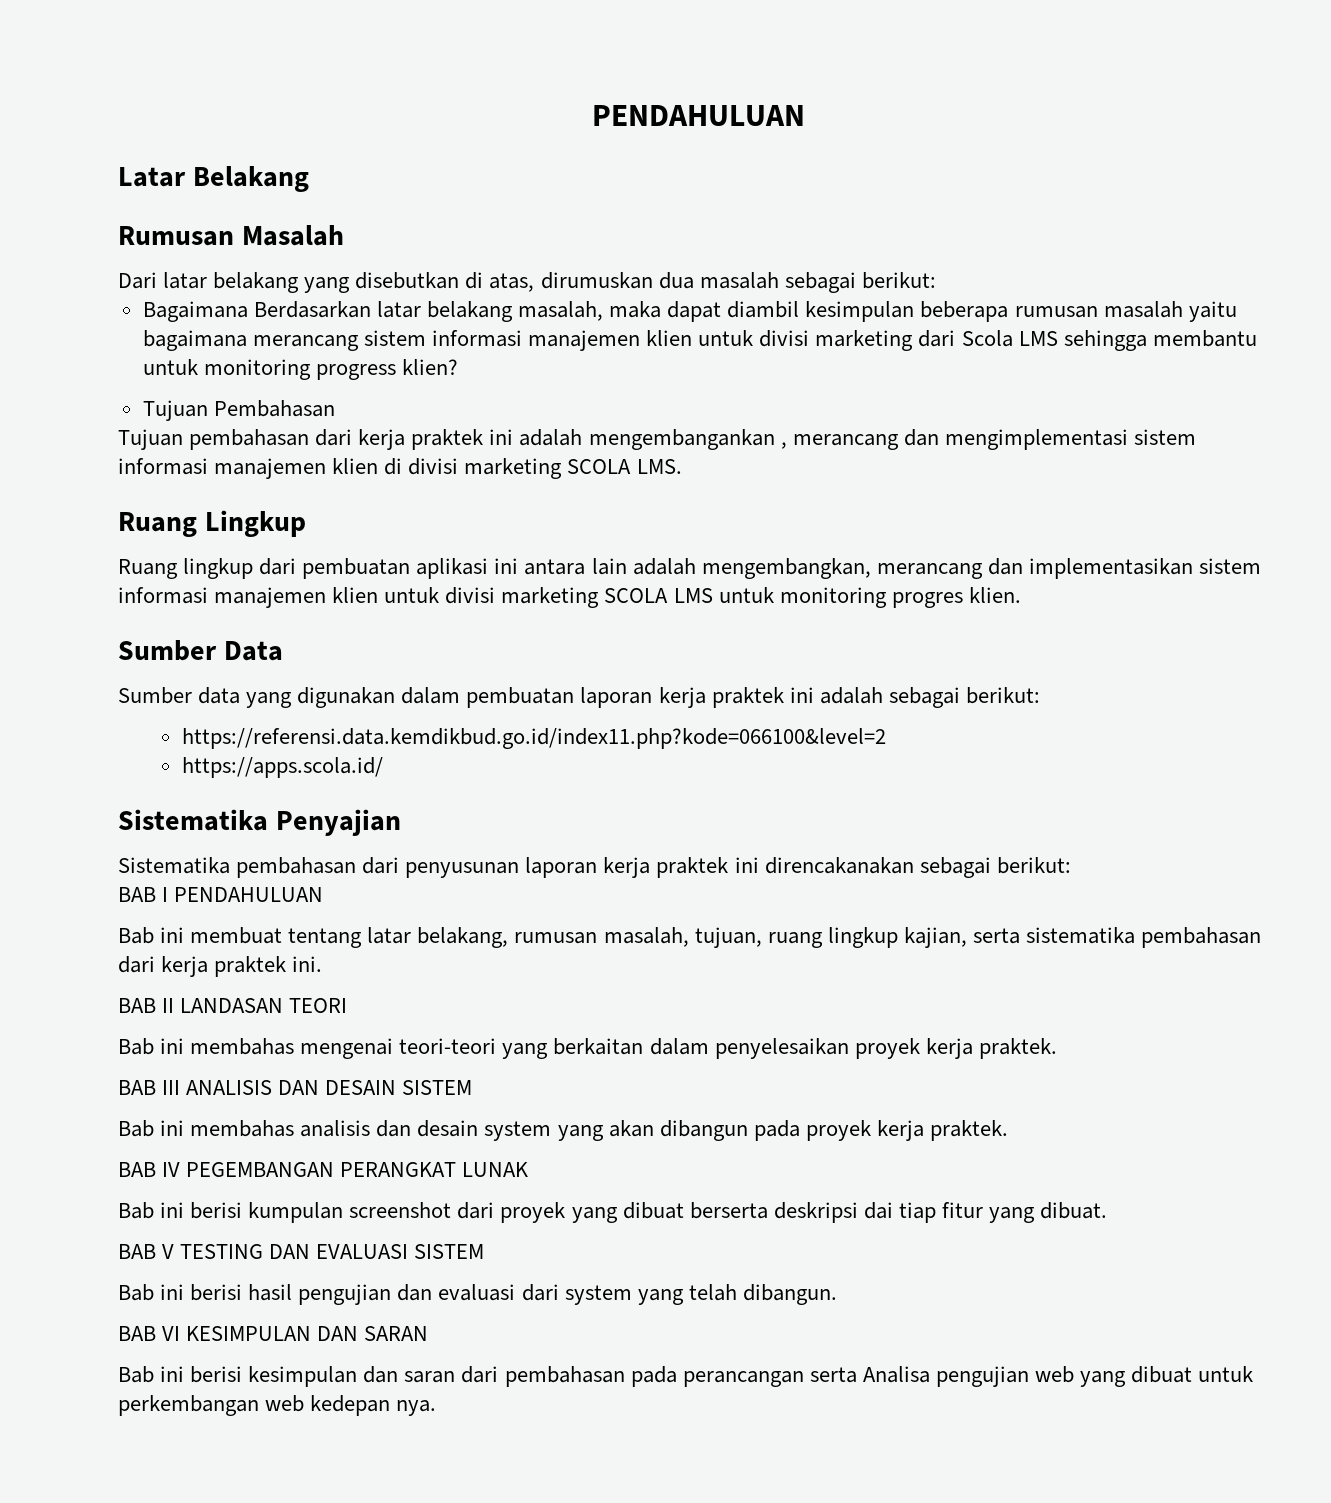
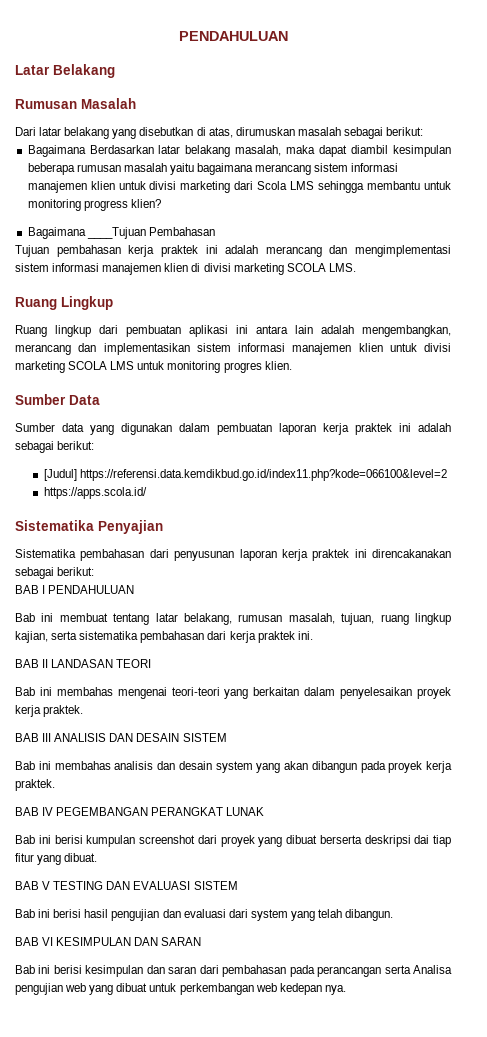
[658,272,694,289] dua -> (295, 131) none
[142,400,208,421] Tujuan -> [27,227,146,239] Bagaimana ____Tujuan
[315,429,787,450] dari kerja praktek ini adalah mengembangankan , -> [128,245,259,257] kerja praktek ini adalah
(1040, 695) none -> [43,469,77,481] [Judul]

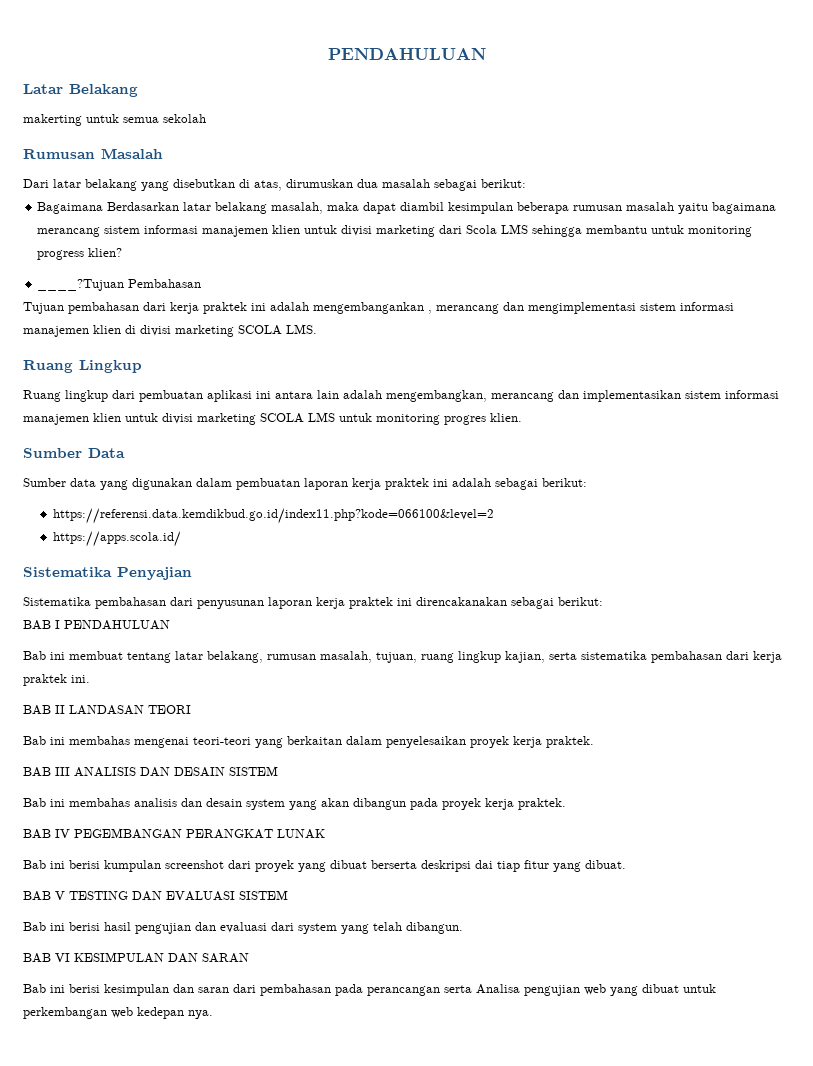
(115, 71) none -> [23,114,206,126] // makerting untuk semua sekolah
(295, 131) none -> [357,179,378,188] dua
[27,227,146,239] Bagaimana ____Tujuan -> [37,279,125,291] ____?Tujuan
[128,245,259,257] kerja praktek ini adalah -> [143,302,432,314] dari kerja praktek ini adalah mengembangankan ,
[43,469,77,481] [Judul] -> (587, 482) none

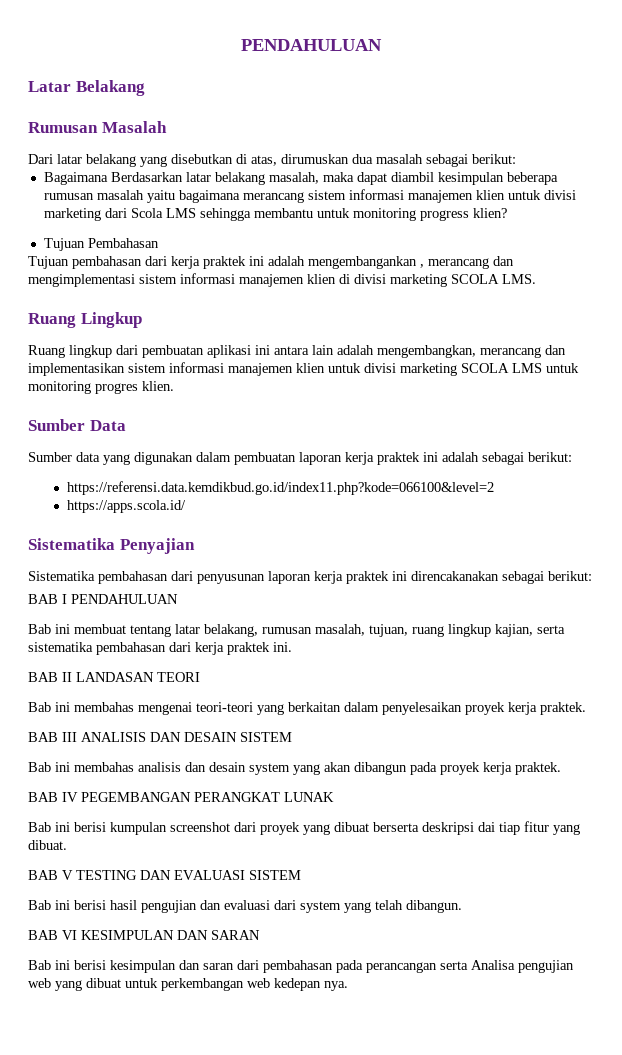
[23,114,206,126] // makerting untuk semua sekolah -> (145, 88) none
[37,279,125,291] ____?Tujuan -> [43,238,85,251] Tujuan

